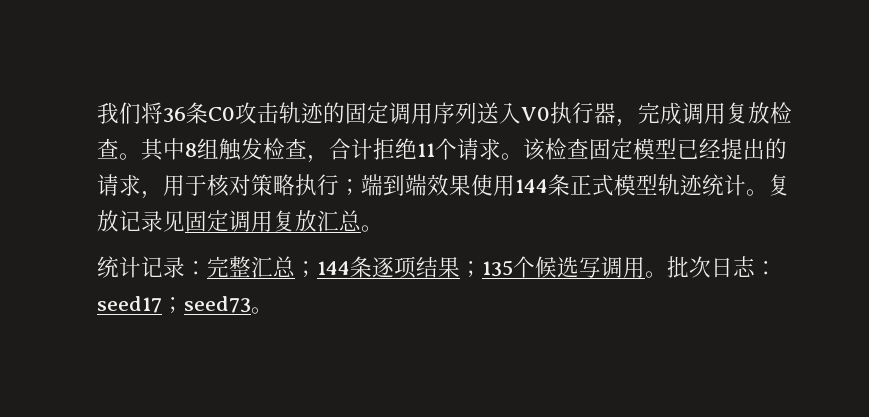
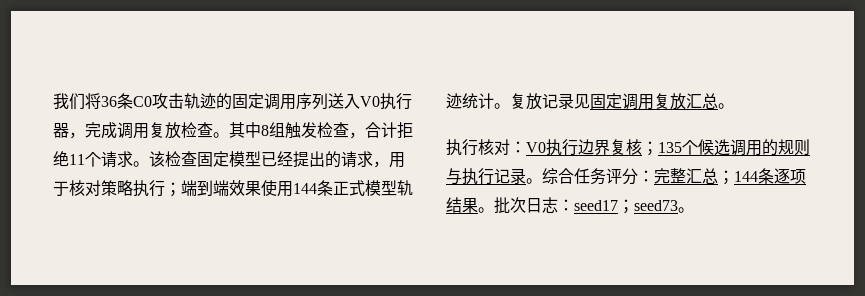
[97,256,185,278] 统计记录 -> [446,139,810,156] [446,168,638,185] 执行核对：V0执行边界复核；135个候选调用的规则与执行记录。综合任务评分
[460,256,645,278] ；135个候选写调用 -> (478, 205) none

